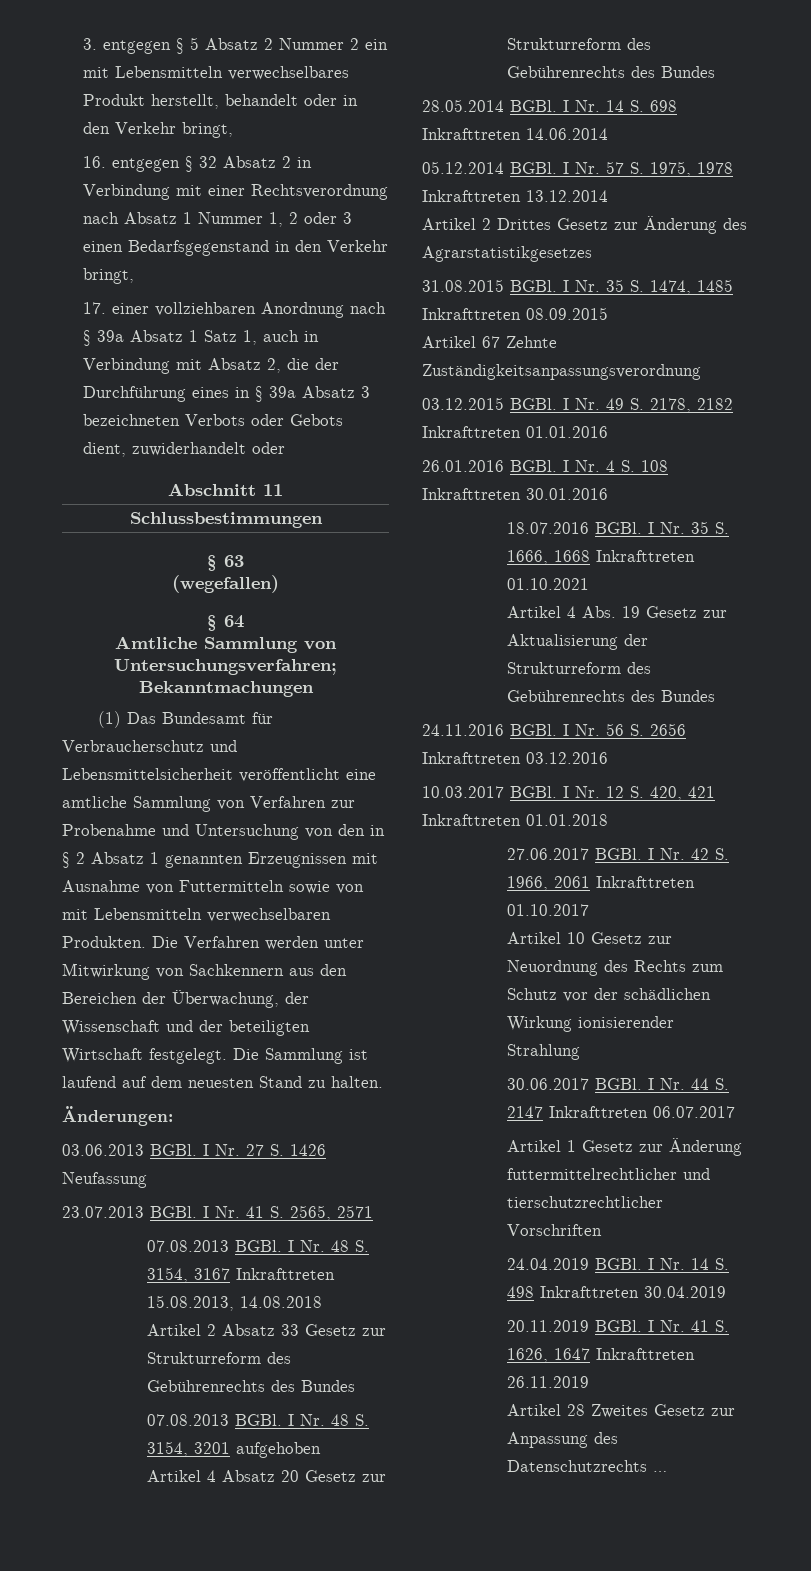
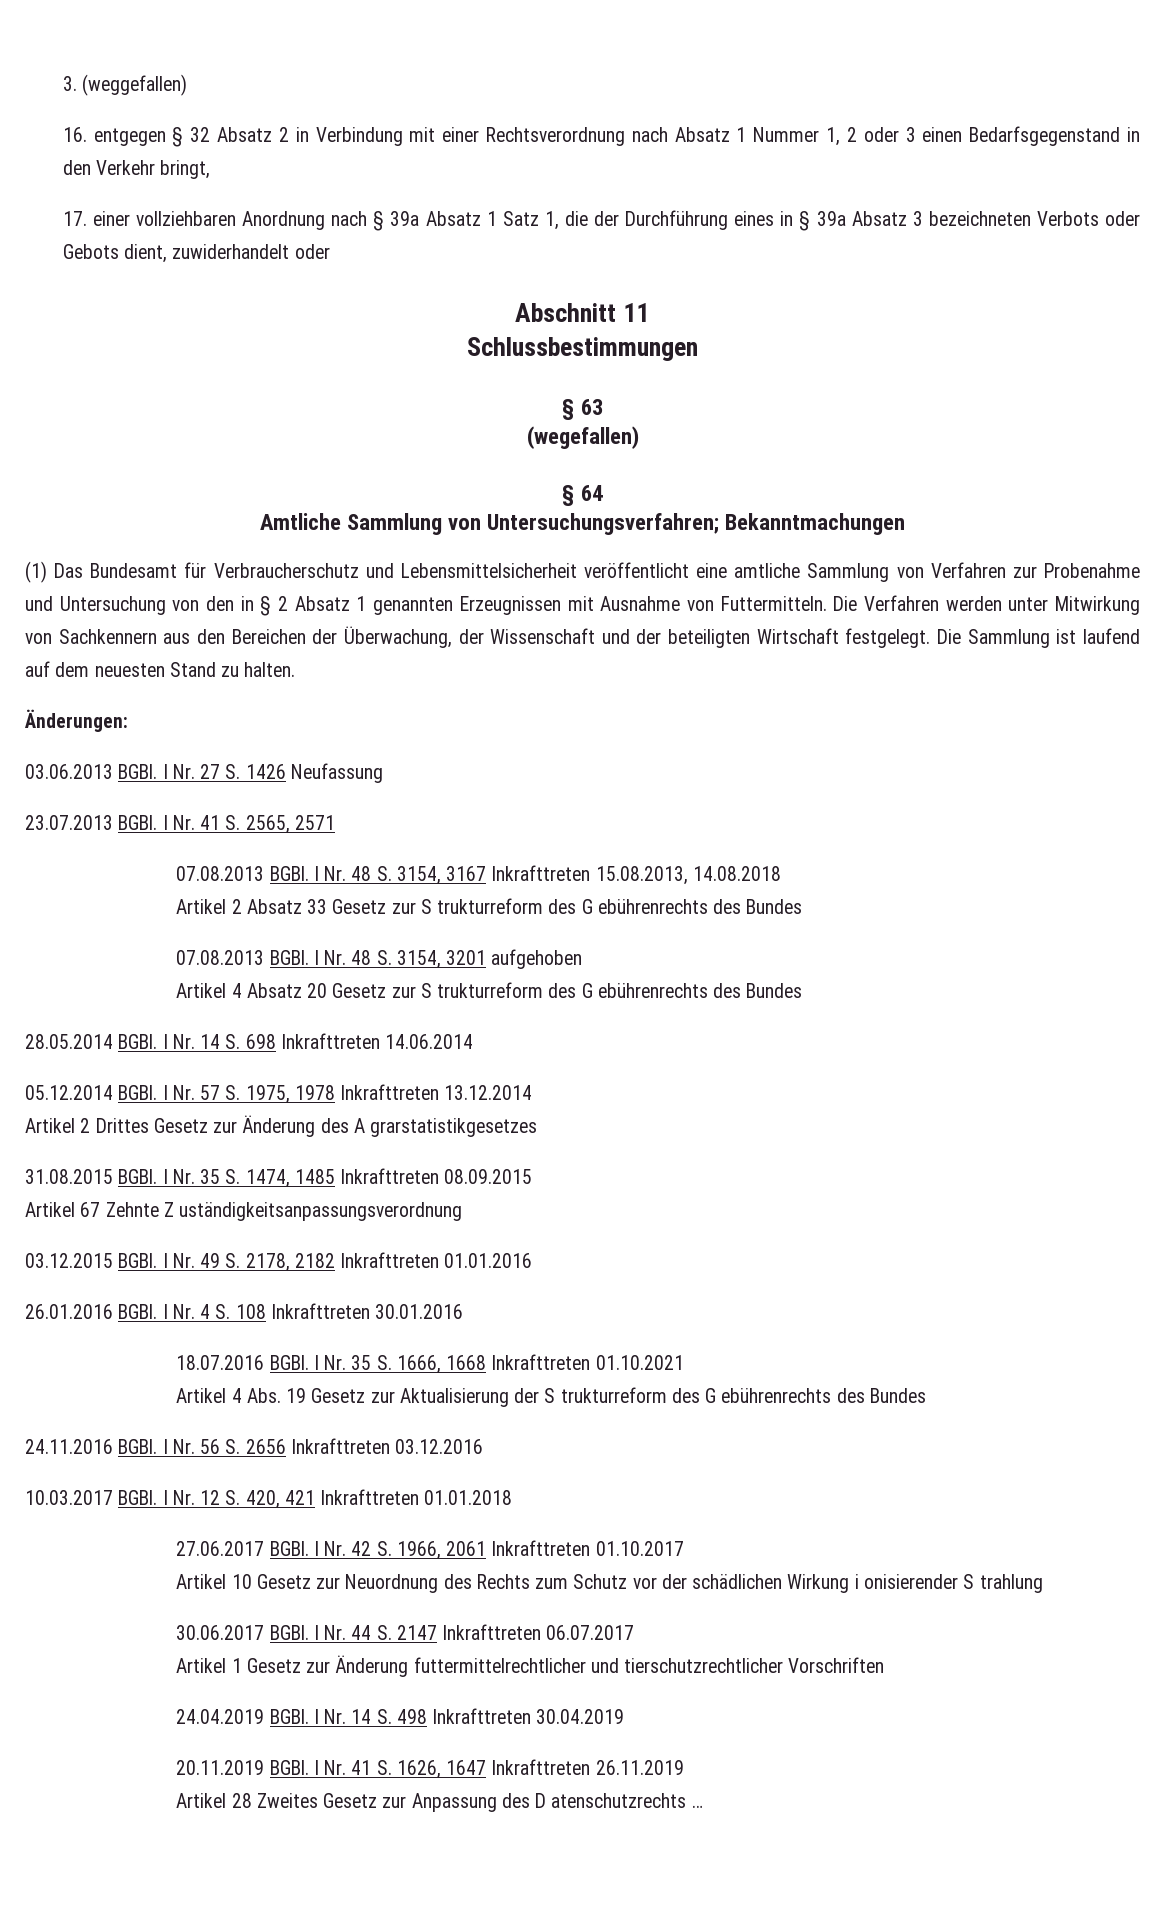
[103,37,389,54] [83,66,350,80] [83,94,359,109] [83,122,234,138] entgegen § 5 Absatz 2 Nummer 2 ein mit Lebensmitteln verwechselbares Produkt herstellt, behandelt oder in den Verkehr bringt, -> [82,74,188,96] (weggefallen)
[263,330,320,342] [83,358,282,374] auch in Verbindung mit Absatz 2, -> (559, 220) none
[179,880,364,894] [62,908,331,922] [62,936,146,948] Futtermitteln sowie von mit Lebensmitteln verwechselbaren Produkten. -> [720,596,827,611] Futtermitteln.
[146,1352,291,1364] [146,1380,265,1392] Strukturreform des Gebührenrechts -> [420,898,708,914] S trukturreform des G ebührenrechts
[506,38,651,50] [506,66,625,78] Strukturreform des Gebührenrechts -> [420,982,708,998] S trukturreform des G ebührenrechts
[422,246,592,262] Agrarstatistikgesetzes -> [353,1118,538,1137] A grarstatistikgesetzes
[422,364,701,380] Zuständigkeitsanpassungsverordnung -> [163,1202,463,1221] Z uständigkeitsanpassungsverordnung
[506,662,651,674] [506,690,625,702] Strukturreform des Gebührenrechts -> [544,1387,832,1403] S trukturreform des G ebührenrechts
[577,1016,674,1028] [506,1044,580,1060] ionisierender Strahlung -> [854,1574,1043,1593] i onisierender S trahlung
[506,1460,647,1472] Datenschutzrechts -> [535,1793,687,1808] D atenschutzrechts

